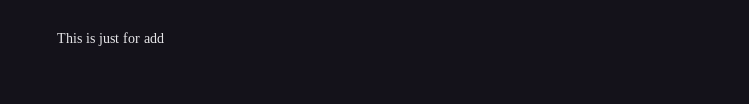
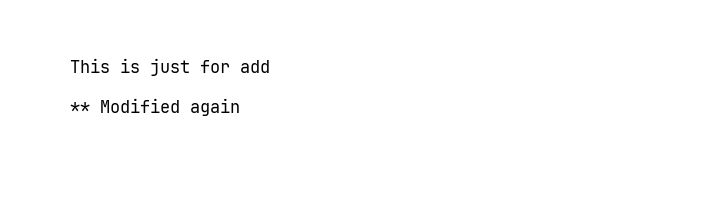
(164, 38) none -> [70,98,240,116] // ** Modified again

